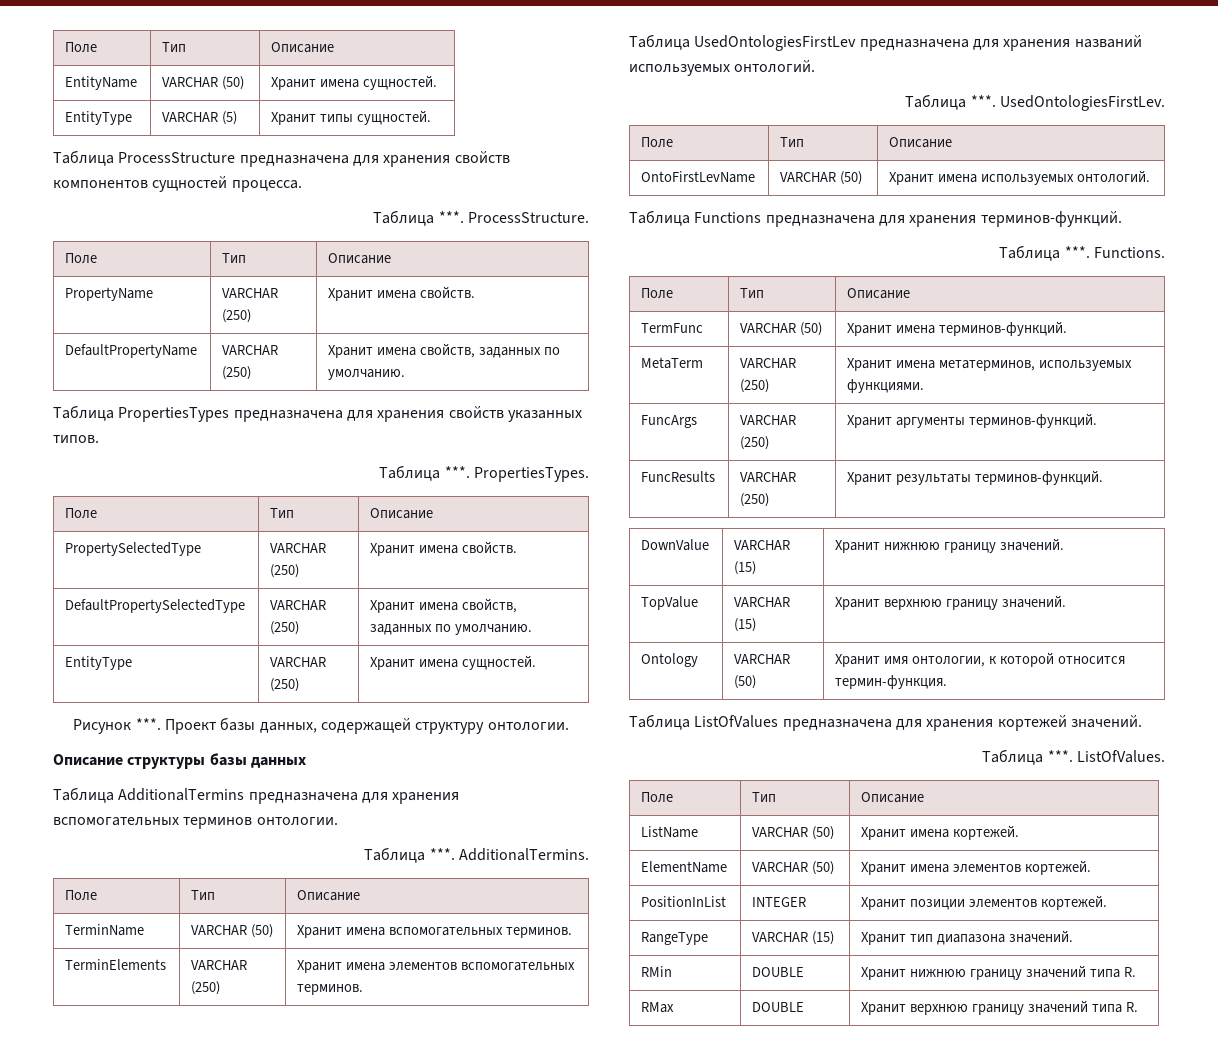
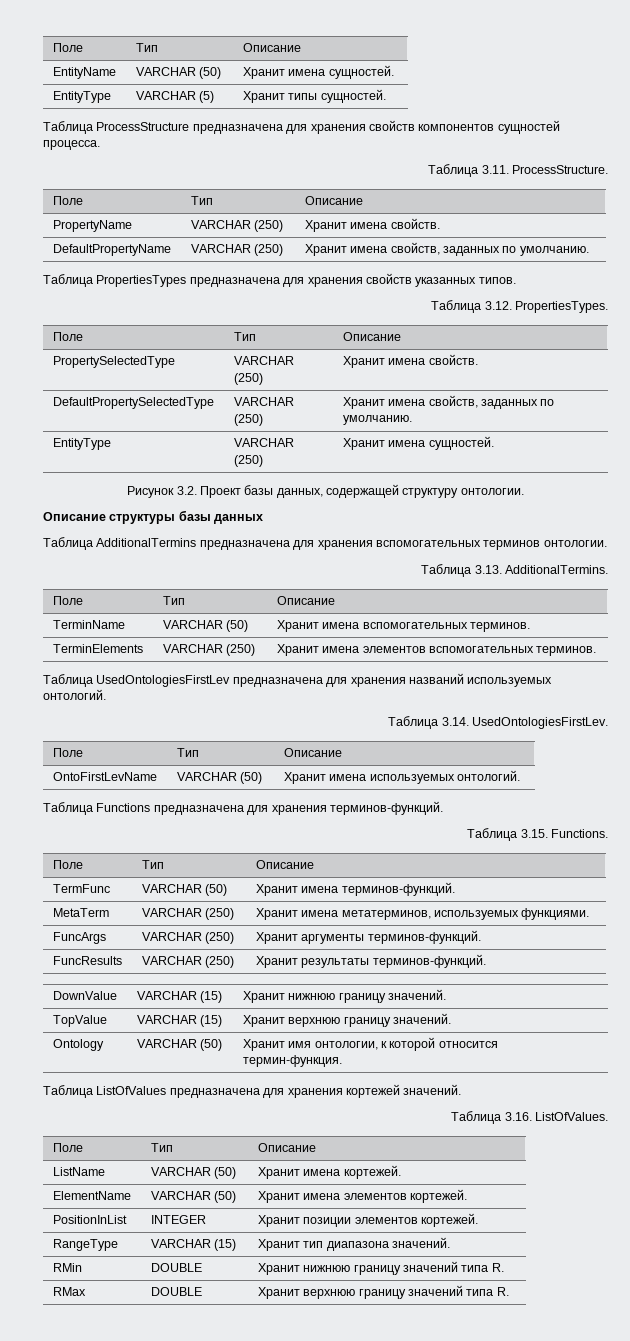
[438,211,464,223] ***. -> [481,165,509,174] 3.11.
[444,466,470,478] ***. -> [484,301,512,310] 3.12.
[135,718,161,730] ***. -> [176,486,197,495] 3.2.
[429,848,455,860] ***. -> [474,565,502,574] 3.13.
[970,95,996,107] ***. -> [441,717,469,726] 3.14.
[1064,246,1090,258] ***. -> [520,829,548,838] 3.15.
[1047,750,1073,762] ***. -> [504,1112,532,1121] 3.16.

